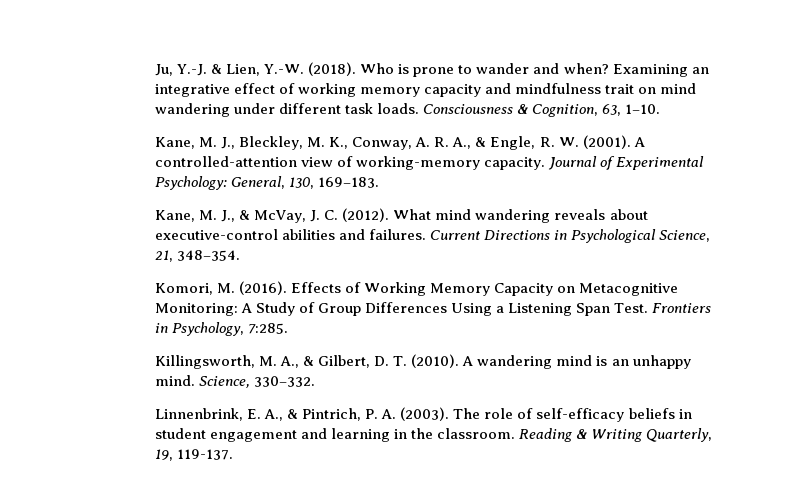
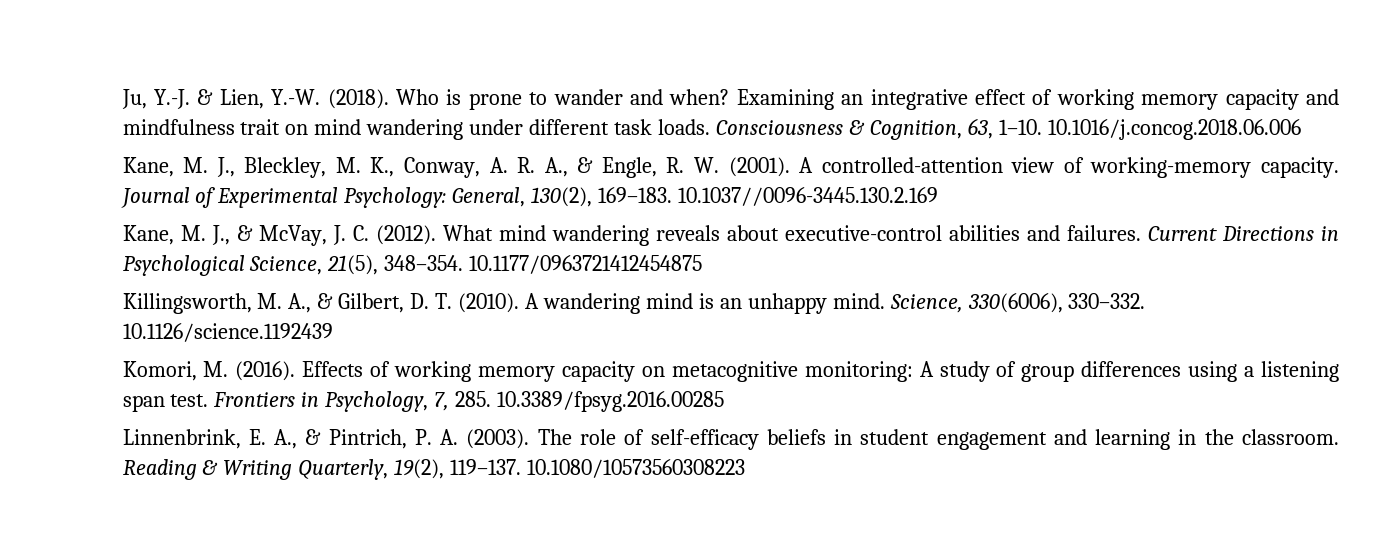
(661, 109) none -> [1047,119,1301,140] 10.1016/j.concog.2018.06.006
[289,177,315,189] 130, -> [531,187,593,207] 130(2),
(380, 182) none -> [678,187,939,206] 10.1037//0096-3445.130.2.169
[154,250,173,262] 21, -> [327,255,379,275] 21(5),
[154,281,679,296] [154,302,712,316] [154,322,289,336] // Komori, M. (2016). Effects of Working Memory Capacity on Metacognitive Monitoring: A Study of Group Differences Using a Listening Span Test. Frontiers in Psychology, 7:285. -> [469,255,703,274] 10.1177/0963721412454875
(250, 382) none -> [967,293,1063,313] 330(6006),
(316, 381) none -> [122,323,333,342] [122,361,1339,382] [122,391,725,412] 10.1126/science.1192439 // Komori, M. (2016). Effects of working memory capacity on metacognitive monitoring: A study of group differences using a listening span test. Frontiers in Psychology, 7, 285. 10.3389/fpsyg.2016.00285
[154,449,233,461] 19, 119-137. -> [394,459,746,479] 19(2), 119–137. 10.1080/10573560308223

